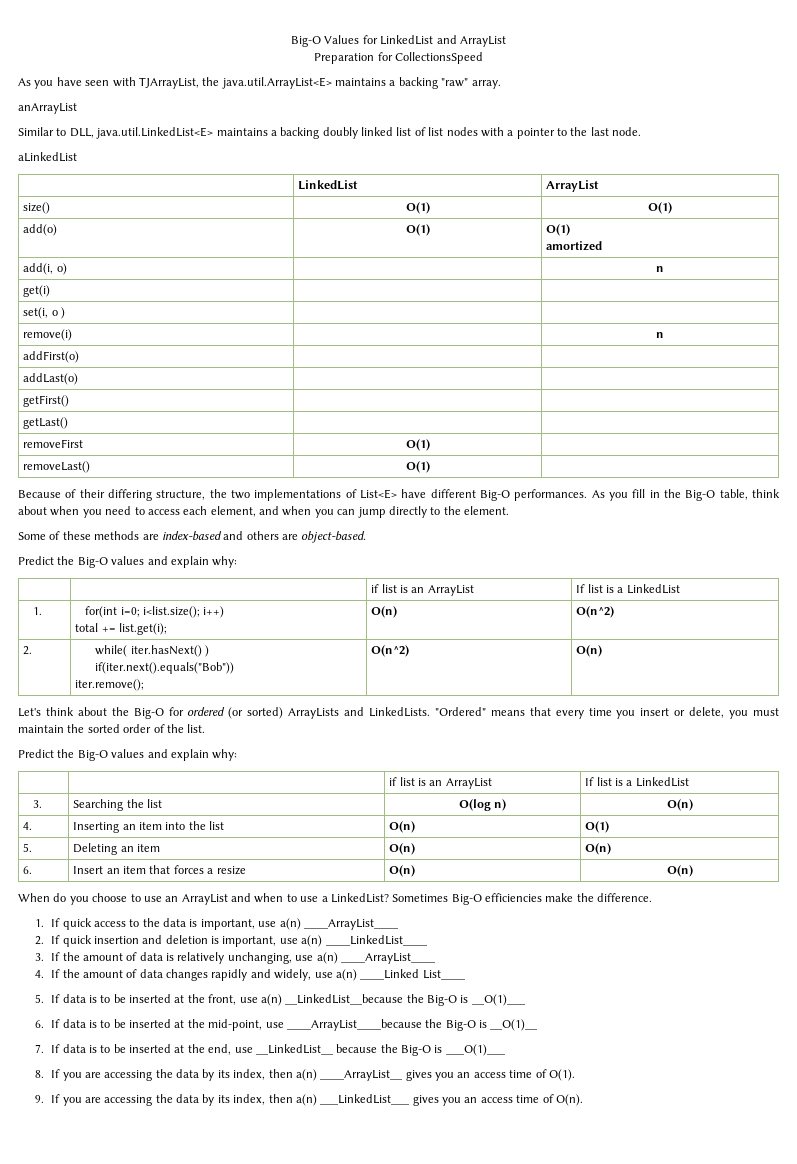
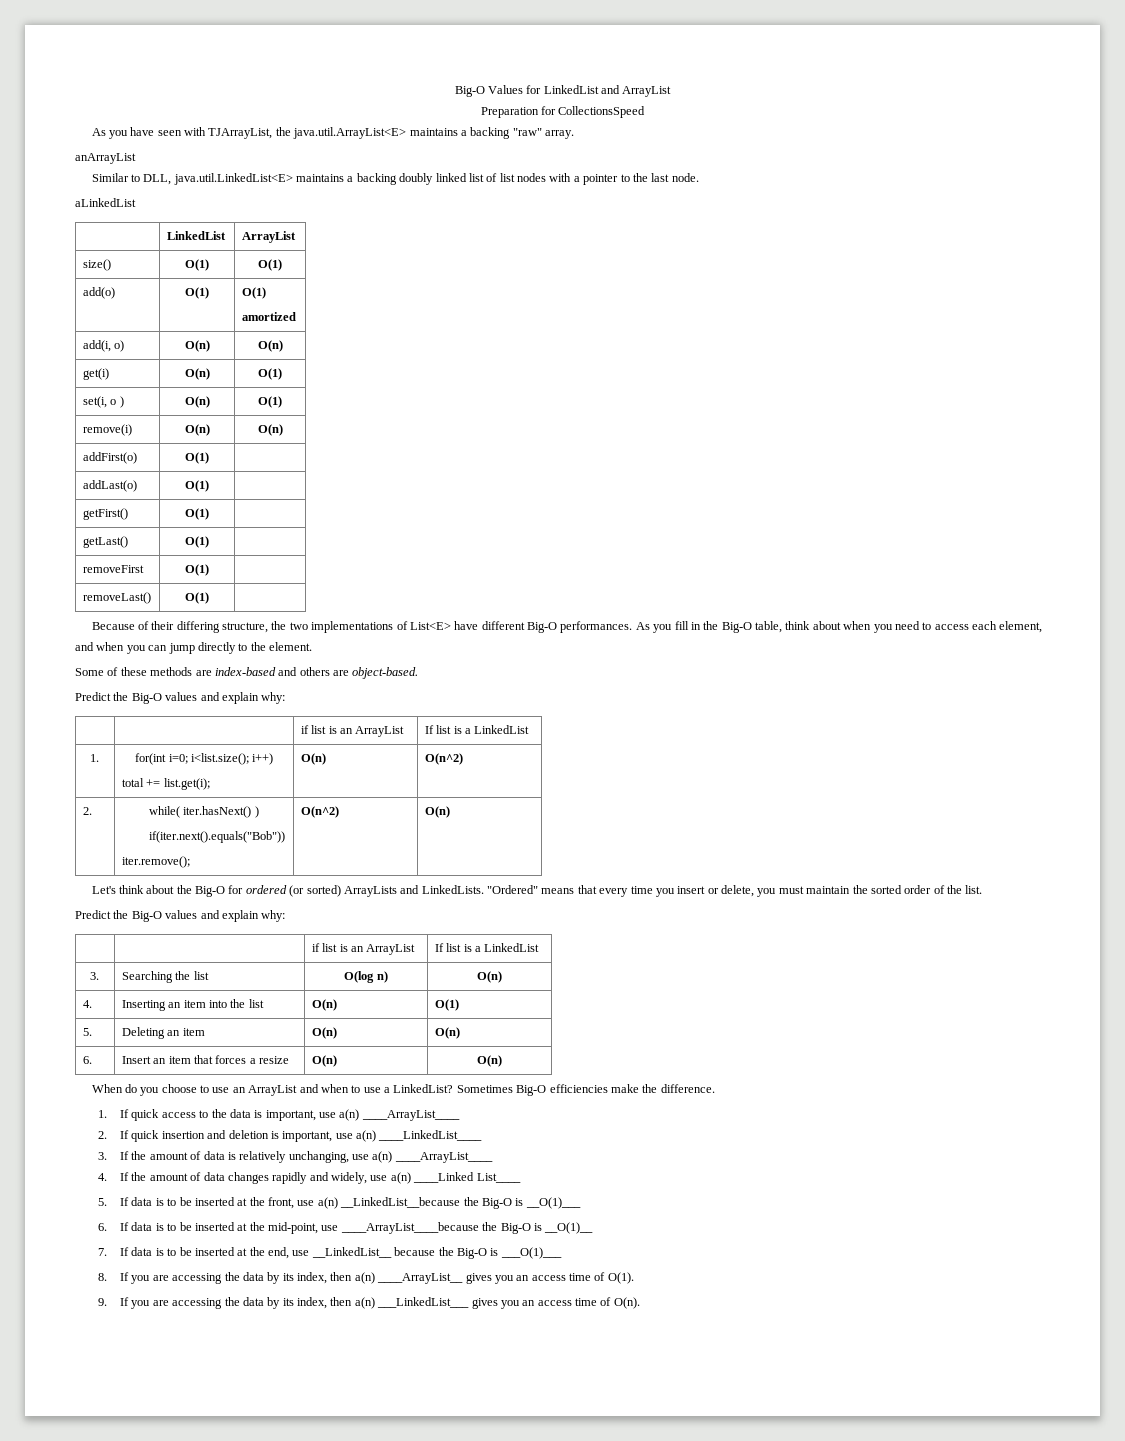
[656,266,664,272] | n -> [184,340,210,352] [257,340,283,352] O(n) | O(n)
(51, 291) | -> [184,368,210,380] [258,368,282,380] O(n) | O(1)
(66, 313) | -> [184,396,210,408] [258,396,282,408] O(n) | O(1)
[656,332,664,338] | n -> [184,424,210,436] [257,424,283,436] O(n) | O(n)
(80, 357) none -> [185,452,209,464] O(1)
(79, 379) none -> [185,480,209,492] O(1)
(70, 401) none -> [185,508,209,520] O(1)
(69, 423) none -> [185,536,209,548] O(1)

